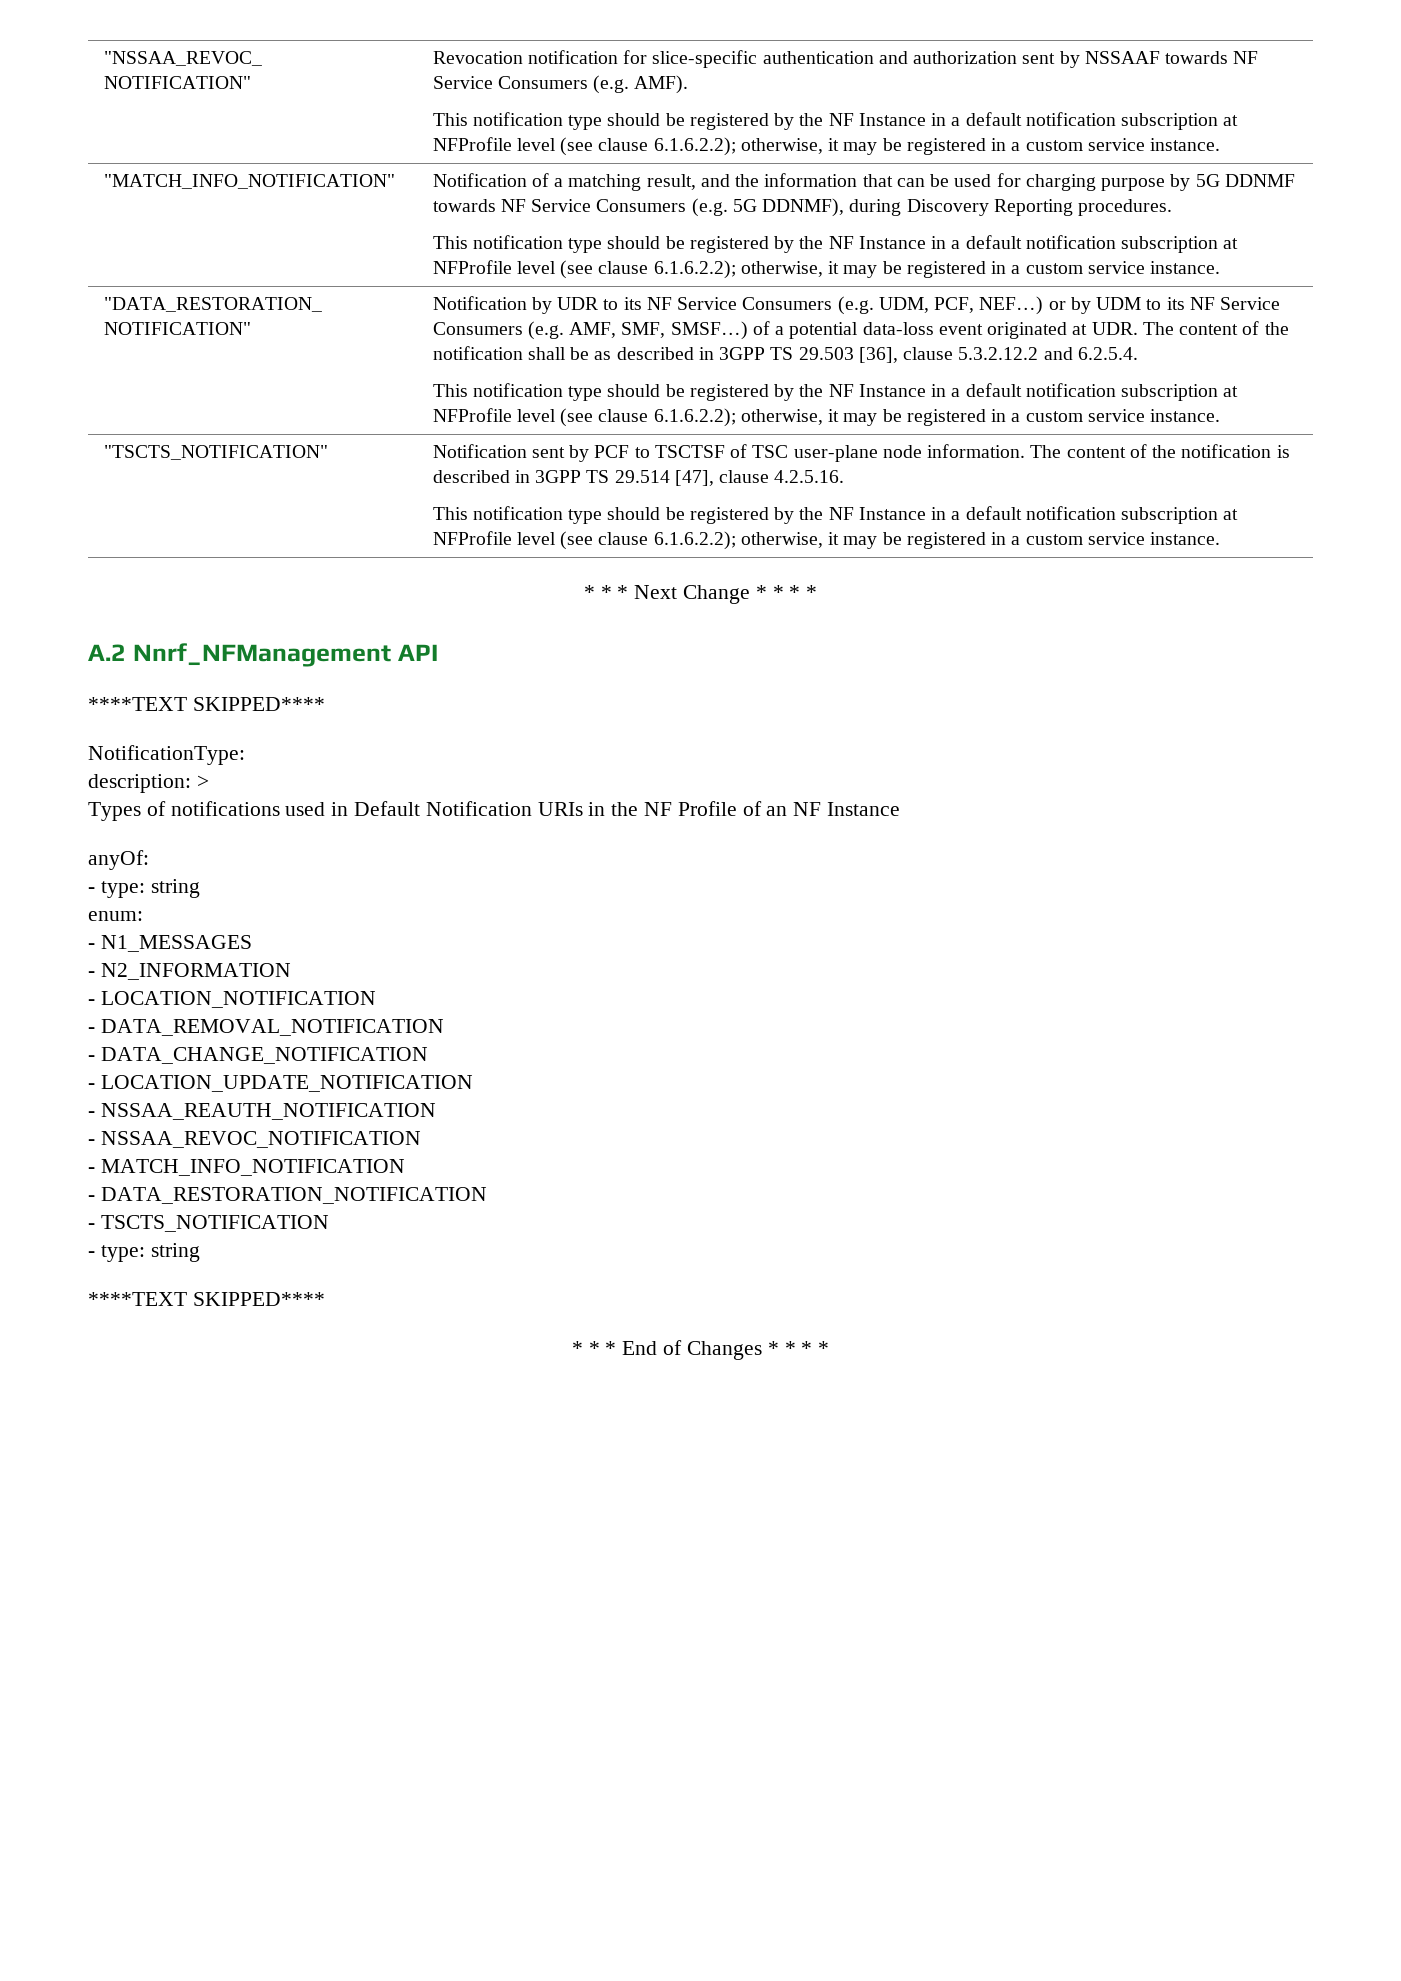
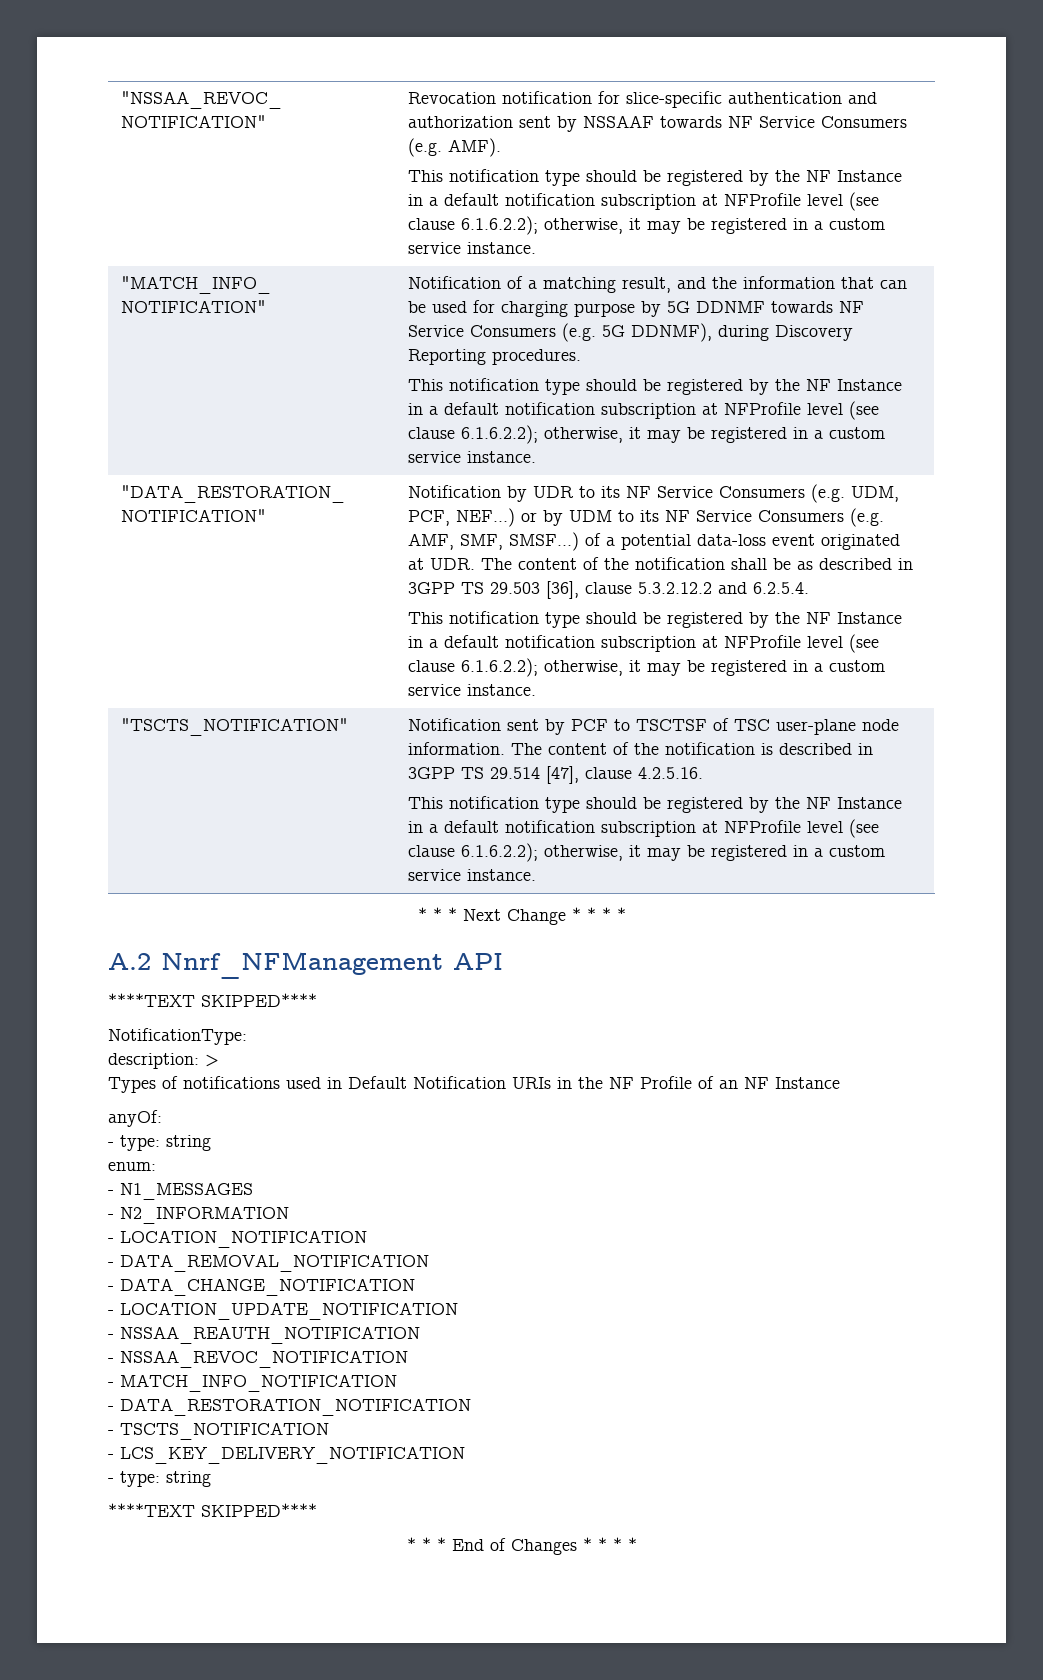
(329, 1223) none -> [108,1446,465,1464] // - LCS_KEY_DELIVERY_NOTIFICATION

